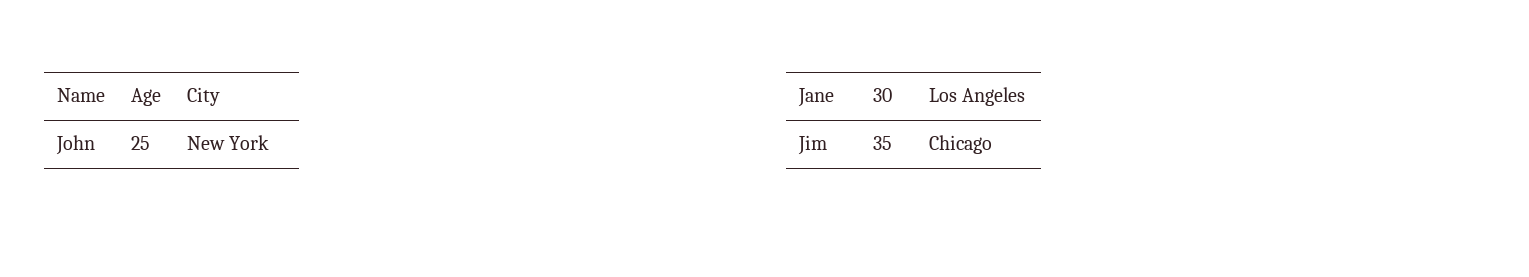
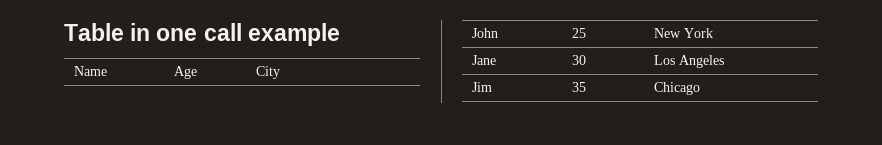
(56, 95) none -> [64,23,340,46] Table in one call example //

